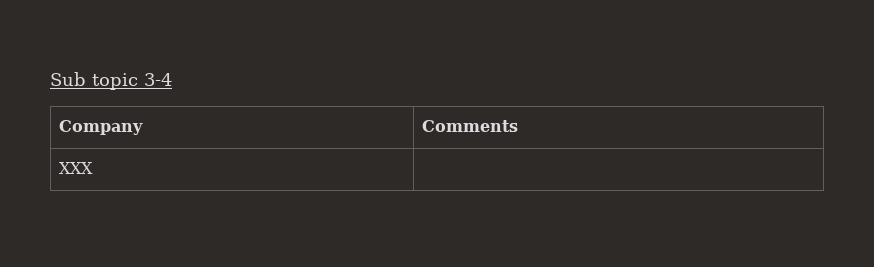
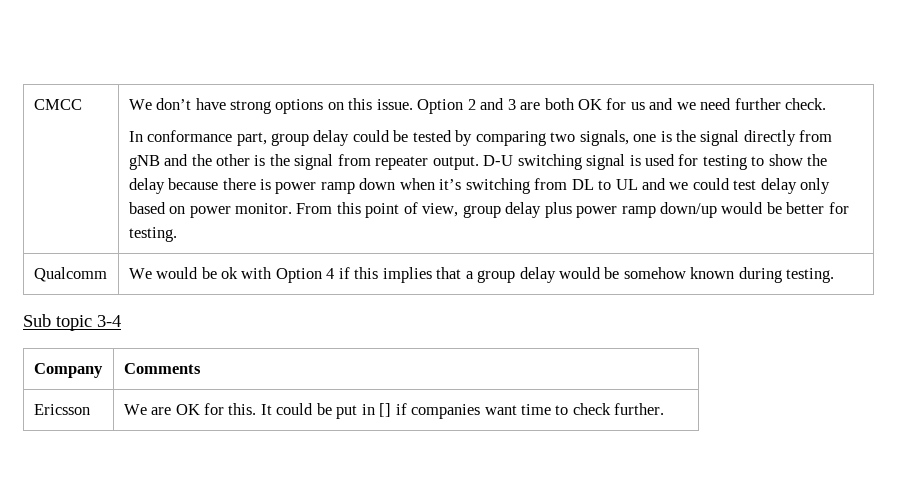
(50, 79) none -> [33,99,82,110] [128,98,827,114] [128,130,833,146] [128,154,828,170] [128,178,831,194] [128,202,849,218] [128,227,177,242] [33,267,107,282] [128,267,835,283] CMCC | We don’t have strong options on this issue. Option 2 and 3 are both OK for us and we need further check. // In conformance part, group delay could be tested by comparing two signals, one is the signal directly from gNB and the other is the signal from repeater output. D-U switching signal is used for testing to show the delay because there is power ramp down when it’s switching from DL to UL and we could test delay only based on power monitor. From this point of view, group delay plus power ramp down/up would be better for testing. // Qualcomm | We would be ok with Option 4 if this implies that a group delay would be somehow known during testing. //
[58,162,93,174] XXX | -> [33,404,90,415] [123,403,665,419] Ericsson | We are OK for this. It could be put in [] if companies want time to check further.

